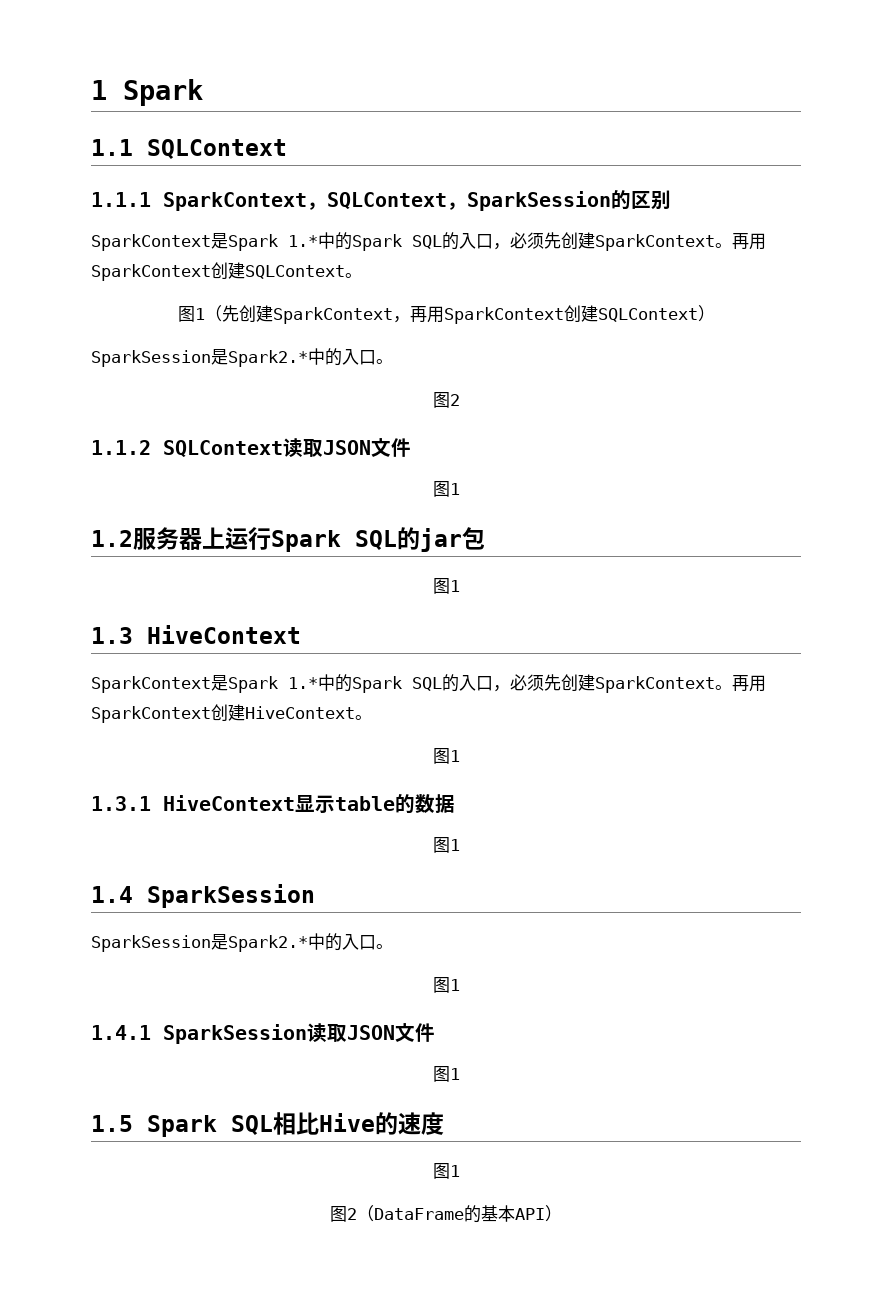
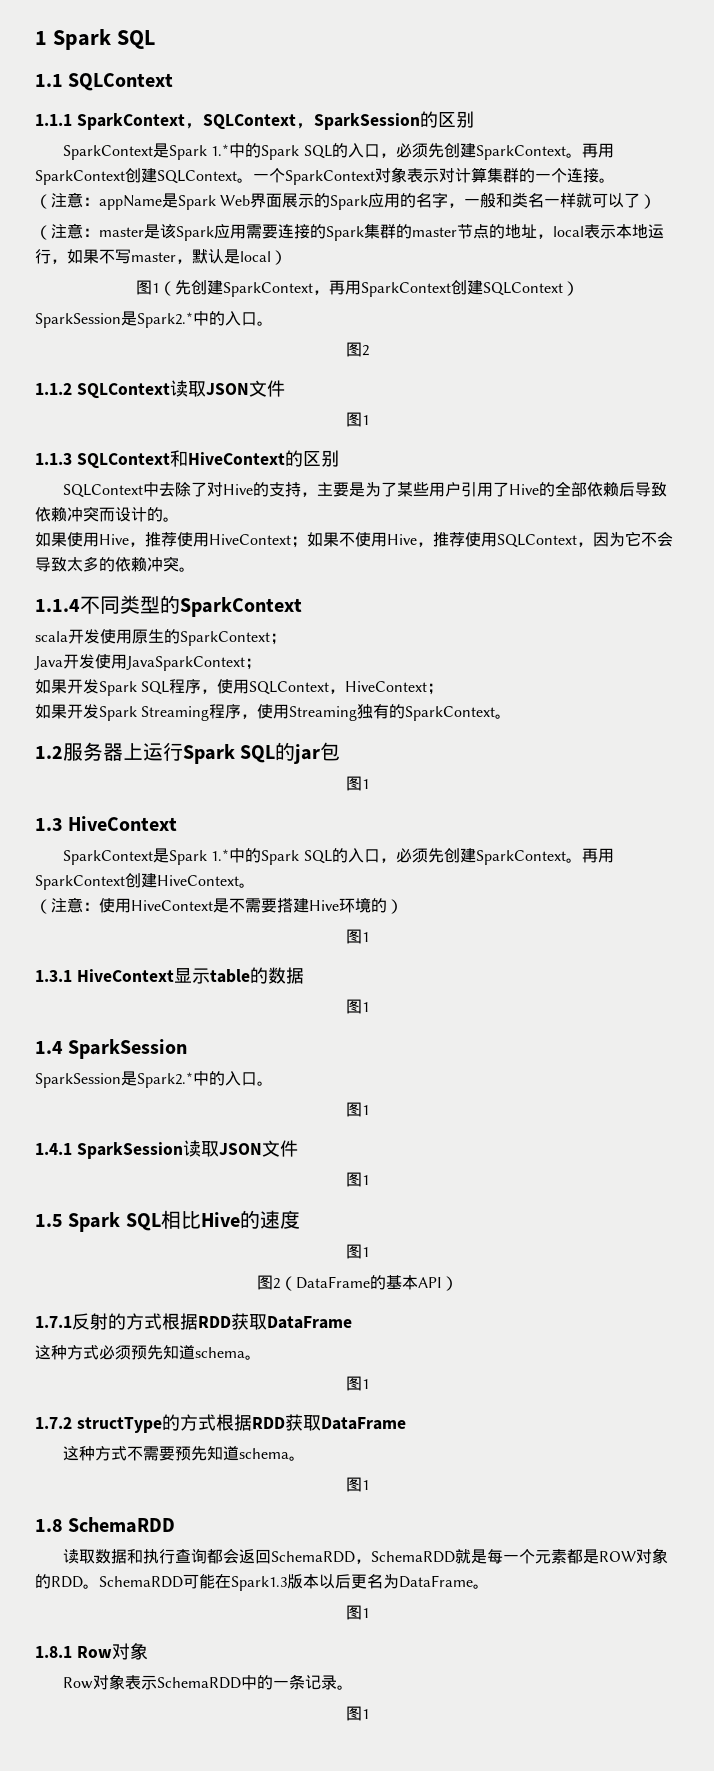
(203, 92) none -> [116,30,155,49] SQL
(362, 275) none -> [253,167,615,185] [35,192,657,210] [35,223,664,241] [35,249,287,265] 一个SparkContext对象表示对计算集群的一个连接。 // （注意：appName是Spark Web界面展示的Spark应用的名字，一般和类名一样就可以了） // （注意：master是该Spark应用需要连接的Spark集群的master节点的地址，local表示本地运行，如果不写master，默认是local）
(460, 489) none -> [35,450,339,469] [62,481,667,498] [35,506,179,522] [35,531,673,548] [35,556,195,572] [35,595,302,617] [35,629,286,646] [34,654,261,671] [35,679,444,696] [35,704,512,721] // 1.1.3 SQLContext和HiveContext的区别 // SQLContext中去除了对Hive的支持，主要是为了某些用户引用了Hive的全部依赖后导致依赖冲突而设计的。 // 如果使用Hive，推荐使用HiveContext；如果不使用Hive，推荐使用SQLContext，因为它不会导致太多的依赖冲突。 // 1.1.4不同类型的SparkContext // scala开发使用原生的SparkContext； // Java开发使用JavaSparkContext； // 如果开发Spark SQL程序，使用SQLContext，HiveContext； // 如果开发Spark Streaming程序，使用Streaming独有的SparkContext。
(372, 717) none -> [35,897,403,914] // （注意：使用HiveContext是不需要搭建Hive环境的）
(562, 1213) none -> [35,1313,352,1330] [35,1345,261,1360] [345,1376,369,1391] [35,1414,406,1433] [62,1446,305,1461] [345,1477,369,1492] [35,1517,176,1533] [62,1548,668,1564] [35,1574,489,1591] [345,1605,369,1620] [35,1643,148,1660] [62,1674,353,1690] [345,1706,369,1721] // 1.7.1反射的方式根据RDD获取DataFrame // 这种方式必须预先知道schema。 // 图1 // 1.7.2 structType的方式根据RDD获取DataFrame // 这种方式不需要预先知道schema。 // 图1 // 1.8 SchemaRDD // 读取数据和执行查询都会返回SchemaRDD，SchemaRDD就是每一个元素都是ROW对象的RDD。SchemaRDD可能在Spark1.3版本以后更名为DataFrame。 // 图1 // 1.8.1 Row对象 // Row对象表示SchemaRDD中的一条记录。 // 图1

